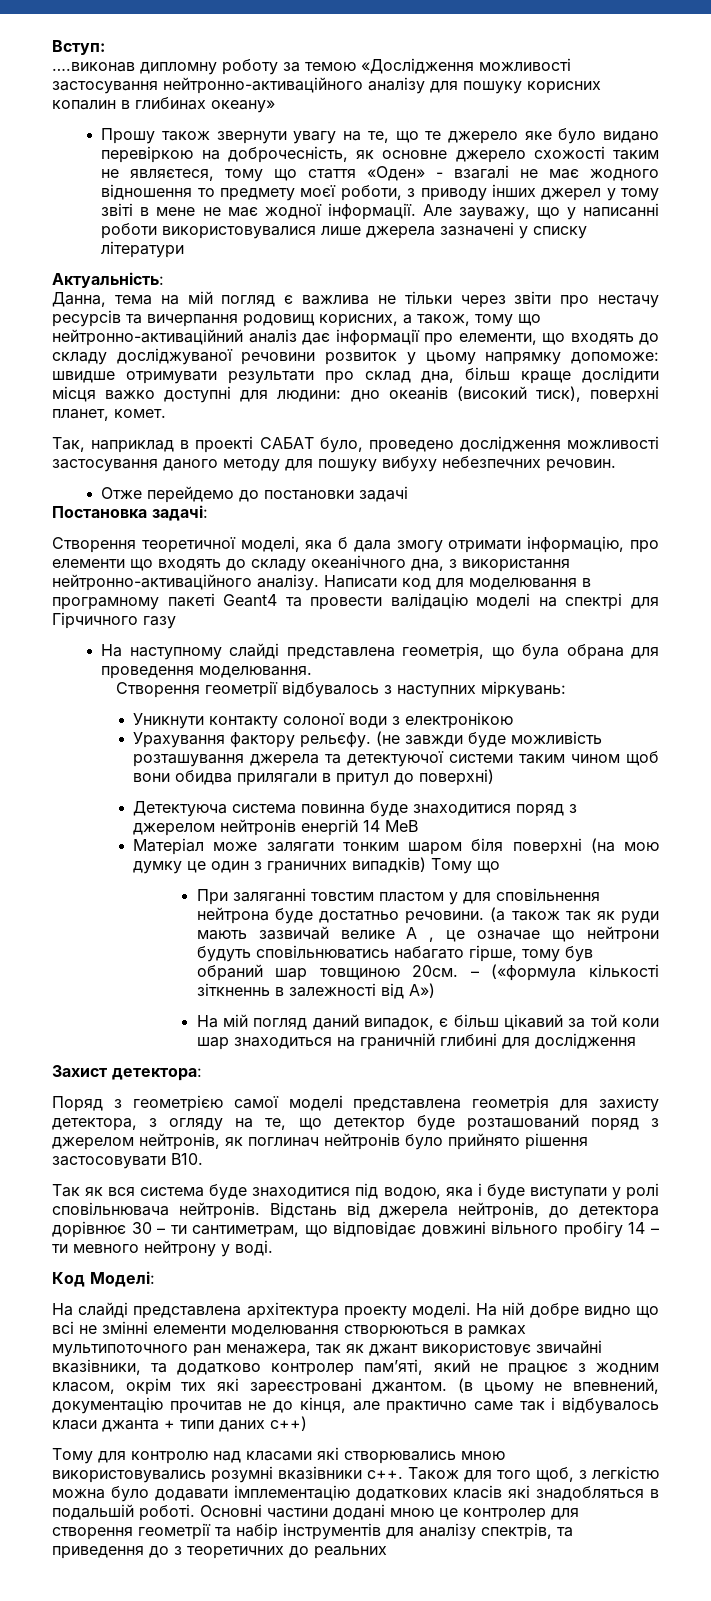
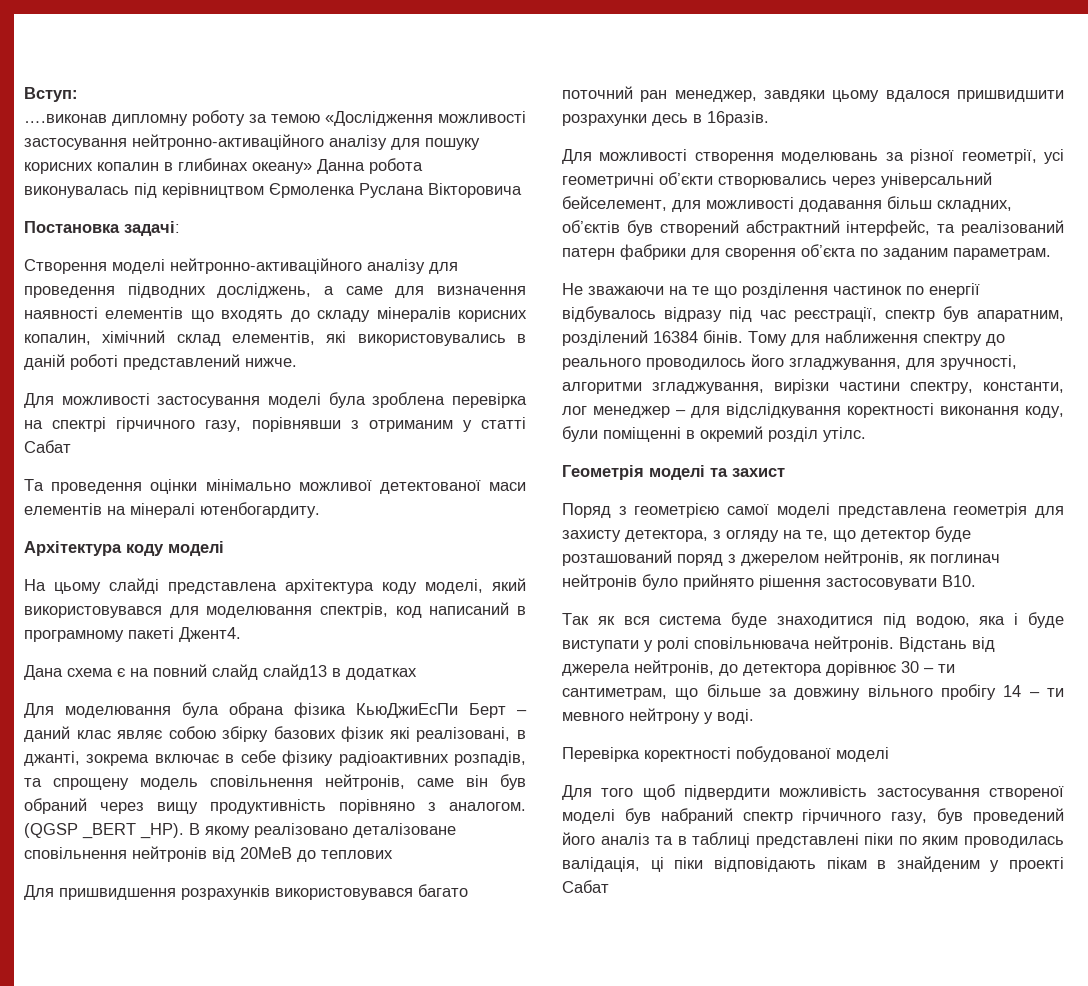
[101,128,660,144] [101,146,659,163] [101,165,660,182] [101,184,659,201] [101,203,659,220] [101,222,588,239] [101,241,185,258] [52,272,164,288] [52,291,659,308] [52,310,541,327] [52,329,659,346] [52,348,659,365] [52,367,659,384] [52,386,659,403] [52,409,166,421] [52,436,659,453] [52,456,616,472] [101,486,409,503] [52,505,208,521] [52,536,659,553] [52,555,570,572] [52,574,591,591] [52,593,659,610] [52,612,176,629] [101,643,659,660] [101,666,313,679] [115,681,566,698] [133,712,514,729] [133,731,603,748] [133,751,659,767] [133,769,495,786] [133,801,578,817] [133,819,419,836] [133,838,659,855] [133,857,501,874] [196,888,600,905] [196,907,659,924] [196,926,659,943] [196,945,593,962] [196,964,659,981] [196,983,435,999] [196,1014,659,1030] [196,1033,636,1050] [52,1065,202,1081] // Прошу також звернути увагу на те, що те джерело яке було видано перевіркою на доброчесність, як основне джерело схожості таким не являєтеся, тому що стаття «Оден» - взагалі не має жодного відношення то предмету моєї роботи, з приводу інших джерел у тому звіті в мене не має жодної інформації. Але зауважу, що у написанні роботи використовувалися лише джерела зазначені у списку літератури // Актуальність: // Данна, тема на мій погляд є важлива не тільки через звіти про нестачу ресурсів та вичерпання родовищ корисних, а також, тому що нейтронно-активаційний аналіз дає інформації про елементи, що входять до складу досліджуваної речовини розвиток у цьому напрямку допоможе: швидше отримувати результати про склад дна, більш краще дослідити місця важко доступні для людини: дно океанів (високий тиск), поверхні планет, комет. // Так, наприклад в проекті САБАТ було, проведено дослідження можливості застосування даного методу для пошуку вибуху небезпечних речовин. // Отже перейдемо до постановки задачі // Постановка задачі: // Створення теоретичної моделі, яка б дала змогу отримати інформацію, про елементи що входять до складу океанічного дна, з використання нейтронно-активаційного аналізу. Написати код для моделювання в програмному пакеті Geant4 та провести валідацію моделі на спектрі для Гірчичного газу // На наступному слайді представлена геометрія, що була обрана для проведення моделювання. // Створення геометрії відбувалось з наступних міркувань: // Уникнути контакту солоної води з електронікою // Урахування фактору рельєфу. (не завжди буде можливість розташування джерела та детектуючої системи таким чином щоб вони обидва прилягали в притул до поверхні) // Детектуюча система повинна буде знаходитися поряд з джерелом нейтронів енергій 14 МеВ // Матеріал може залягати тонким шаром біля поверхні (на мою думку це один з граничних випадків) Тому що // При заляганні товстим пластом у для сповільнення нейтрона буде достатньо речовини. (а також так як руди мають зазвичай велике А , це означае що нейтрони будуть сповільнюватись набагато гірше, тому був обраний шар товщиною 20см. – («формула кількості зіткненнь в залежності від А») // На мій погляд даний випадок, є більш цікавий за той коли шар знаходиться на граничній глибині для дослідження // Захист детектора: -> [317,158,423,174] [24,183,522,198] [24,221,180,236] [24,258,458,274] [24,283,527,298] [24,307,527,322] [24,330,526,346] [24,354,297,370] [24,392,527,408] [24,417,526,432] [24,440,71,453] [24,479,526,494] [24,502,320,518] [24,541,224,556] [24,578,526,594] [24,602,526,618] [24,627,241,642] [24,664,417,680] [24,702,527,718] [24,726,526,742] [24,750,526,766] [24,774,526,790] [24,798,526,814] [24,823,456,839] [24,846,393,862] [24,884,468,900] [562,86,1064,102] [562,111,769,126] [562,149,1064,164] [562,172,992,188] [562,196,1012,212] [562,220,1064,236] [562,244,1051,260] [562,283,980,298] [562,306,1064,322] [562,330,1005,346] [562,354,1017,370] [562,379,1064,394] [562,403,1064,418] [562,426,866,442] [562,465,785,480] Данна робота виконувалась під керівництвом Єрмоленка Руслана Вікторовича // Постановка задачі: // Створення моделі нейтронно-активаційного аналізу для проведення підводних досліджень, а саме для визначення наявності елементів що входять до складу мінералів корисних копалин, хімічний склад елементів, які використовувались в даній роботі представлений нижче. // Для можливості застосування моделі була зроблена перевірка на спектрі гірчичного газу, порівнявши з отриманим у статті Сабат // Та проведення оцінки мінімально можливої детектованої маси елементів на мінералі ютенбогардиту. // Архітектура коду моделі // На цьому слайді представлена архітектура коду моделі, який використовувався для моделювання спектрів, код написаний в програмному пакеті Джент4. // Дана схема є на повний слайд слайд13 в додатках // Для моделювання була обрана фізика КьюДжиЕсПи Берт – даний клас являє собою збірку базових фізик які реалізовані, в джанті, зокрема включає в себе фізику радіоактивних розпадів, та спрощену модель сповільнення нейтронів, саме він був обраний через вищу продуктивність порівняно з аналогом. (QGSP _BERT _HP). В якому реалізовано деталізоване сповільнення нейтронів від 20МеВ до теплових // Для пришвидшення розрахунків використовувався багато поточний ран менеджер, завдяки цьому вдалося пришвидшити розрахунки десь в 16разів. // Для можливості створення моделювань за різної геометрії, усі геометричні об’єкти створювались через універсальний бейселемент, для можливості додавання більш складних, об’єктів був створений абстрактний інтерфейс, та реалізований патерн фабрики для сворення об’єкта по заданим параметрам. // Не зважаючи на те що розділення частинок по енергії відбувалось відразу під час реєстрації, спектр був апаратним, розділений 16384 бінів. Тому для наближення спектру до реального проводилось його згладжування, для зручності, алгоритми згладжування, вирізки частини спектру, константи, лог менеджер – для відслідкування коректності виконання коду, були поміщенні в окремий розділ утілс. // Геометрія моделі та захист
[333,1221,486,1237] відповідає довжині -> [706,684,861,700] більше за довжину
[52,1271,155,1287] [52,1302,659,1319] [52,1321,526,1338] [52,1340,602,1357] [52,1359,659,1376] [52,1378,659,1395] [52,1397,659,1414] [52,1416,307,1432] [52,1447,505,1464] [52,1466,659,1483] [52,1485,659,1502] [52,1504,579,1521] [52,1523,573,1540] [52,1546,387,1559] Код Моделі: // На слайді представлена архітектура проекту моделі. На ній добре видно що всі не змінні елементи моделювання створюються в рамках мультипоточного ран менажера, так як джант використовує звичайні вказівники, та додатково контролер пам’яті, який не працює з жодним класом, окрім тих які зареєстровані джантом. (в цьому не впевнений, документацію прочитав не до кінця, але практично саме так і відбувалось класи джанта + типи даних с++) // Тому для контролю над класами які створювались мною використовувались розумні вказівники с++. Також для того щоб, з легкістю можна було додавати імплементацію додаткових класів які знадобляться в подальшій роботі. Основні частини додані мною це контролер для створення геометрії та набір інструментів для аналізу спектрів, та приведення до з теоретичних до реальних -> [562,746,889,762] [562,784,1064,800] [562,808,1064,824] [562,832,1064,848] [562,856,1064,872] [562,880,609,893] Перевірка коректності побудованої моделі // Для того щоб підвердити можливість застосування створеної моделі був набраний спектр гірчичного газу, був проведений його аналіз та в таблиці представлені піки по яким проводилась валідація, ці піки відповідають пікам в знайденим у проекті Сабат

